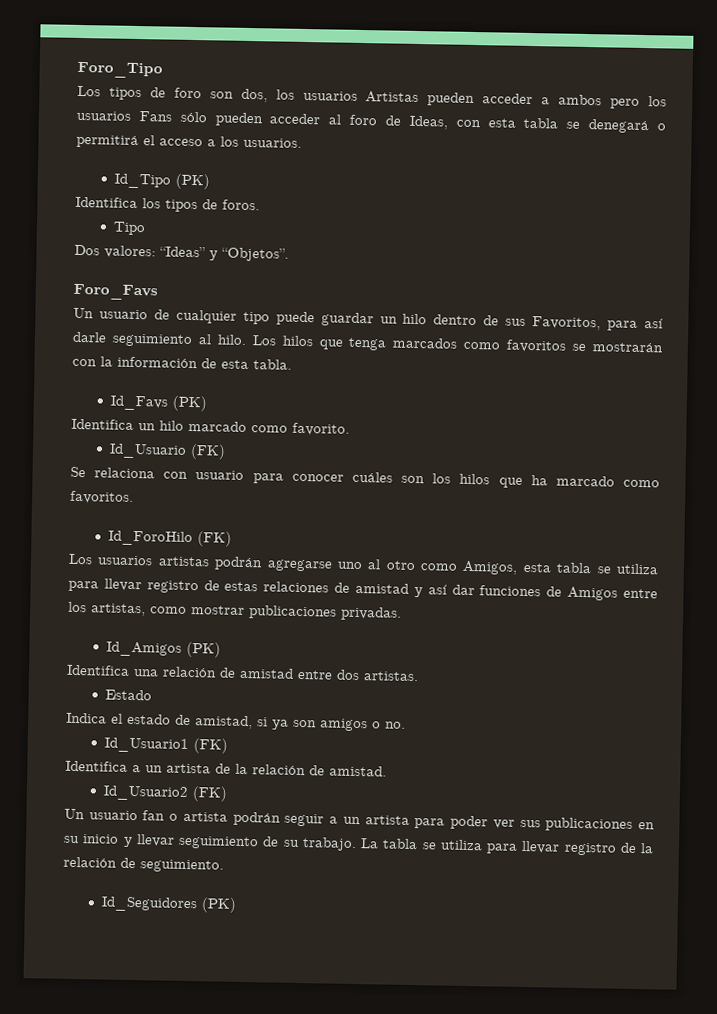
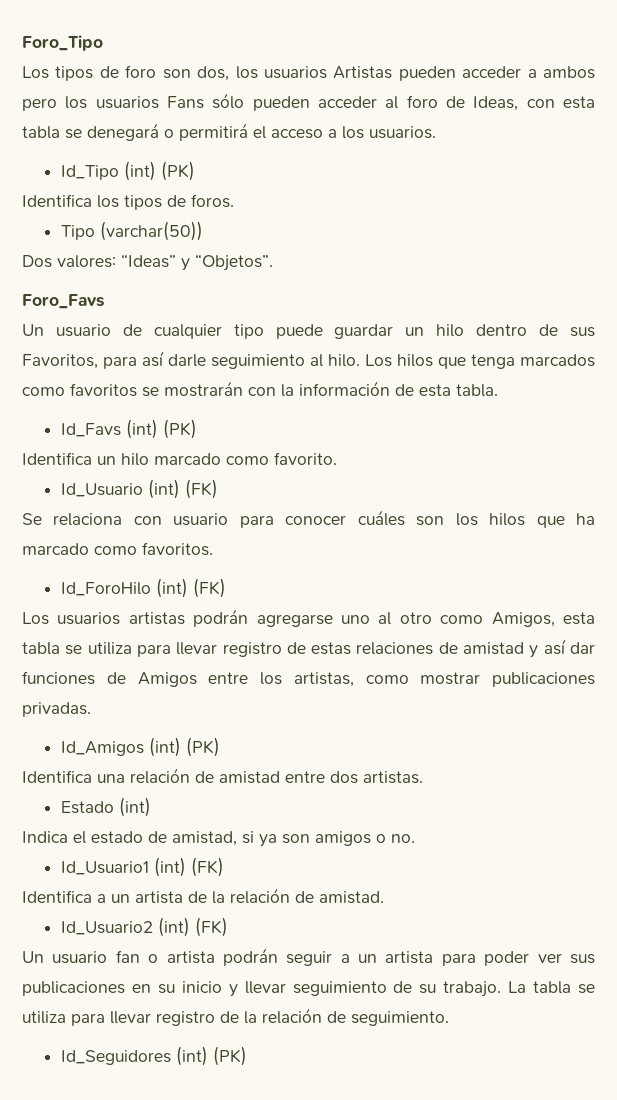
(172, 181) none -> [123,161,156,181] (int)
(147, 228) none -> [99,221,203,241] (varchar(50))
(169, 403) none -> [125,419,158,439] (int)
(188, 451) none -> [147,479,180,499] (int)
(194, 538) none -> [155,578,188,598] (int)
(183, 649) none -> [148,737,181,757] (int)
(153, 695) none -> [118,797,151,817] (int)
(190, 745) none -> [153,857,186,877] (int)
(189, 793) none -> [157,917,190,937] (int)
(199, 904) none -> [175,1046,208,1066] (int)

